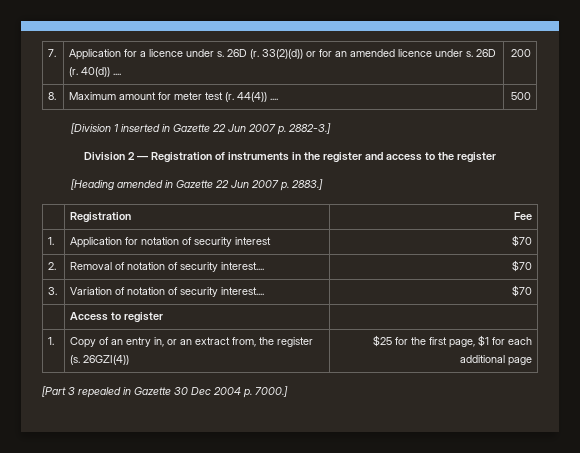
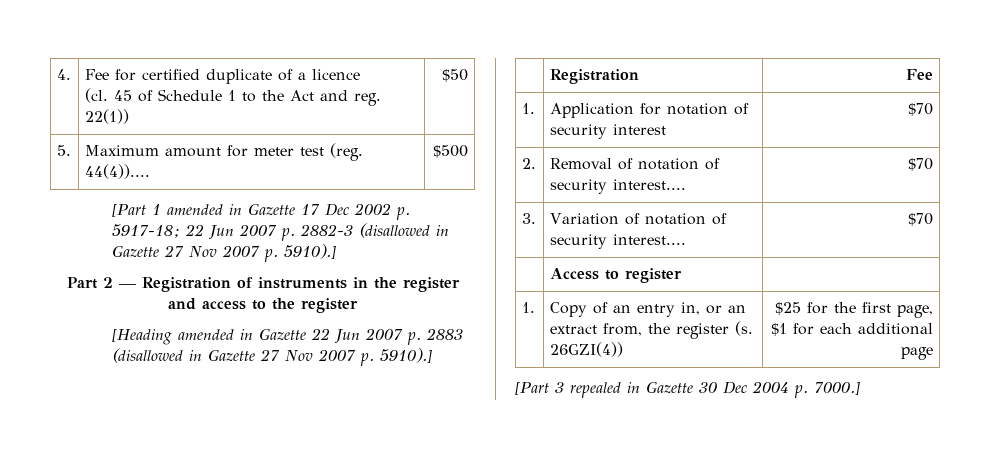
[48,49,57,57] [69,49,497,60] [69,67,122,77] [510,49,531,57] [48,92,57,100] 7. | Application for a licence under s. 26D (r. 33(2)(d)) or for an amended licence under s. 26D (r. 40(d)) .... | 200 // 8. -> [56,69,71,80] [84,69,360,84] [84,88,381,106] [84,109,129,124] [442,69,469,82] [56,145,71,156] 4. | Fee for certified duplicate of a licence // (cl. 45 of Schedule 1 to the Act and reg. 22(1)) | $50 // 5.
[225,92,279,102] [510,92,531,100] [70,123,331,135] [84,152,125,161] (r. 44(4)) .... | 500 // [Division 1 inserted in Gazette 22 Jun 2007 p. 2882-3.] // Division -> [329,143,363,161] [84,164,150,179] [433,145,469,158] [111,203,410,220] [111,223,449,241] [111,244,336,262] [66,277,98,289] (reg. 44(4)).... | $500 // [Part 1 amended in Gazette 17 Dec 2002 p. 5917-18; 22 Jun 2007 p. 2882-3 (disallowed in Gazette 27 Nov 2007 p. 5910).] // Part
[290,179,323,190] 2883.] -> [425,328,463,340] [111,348,432,366] 2883 (disallowed in Gazette 27 Nov 2007 p. 5910).]

